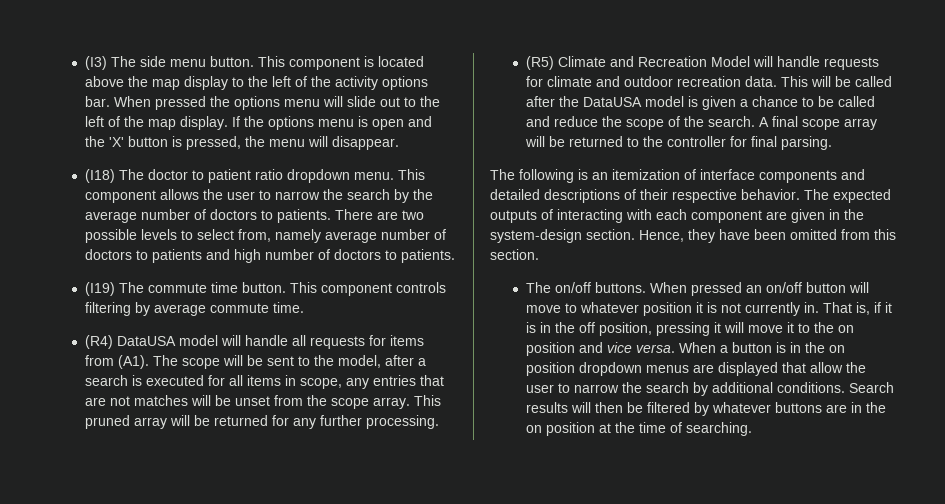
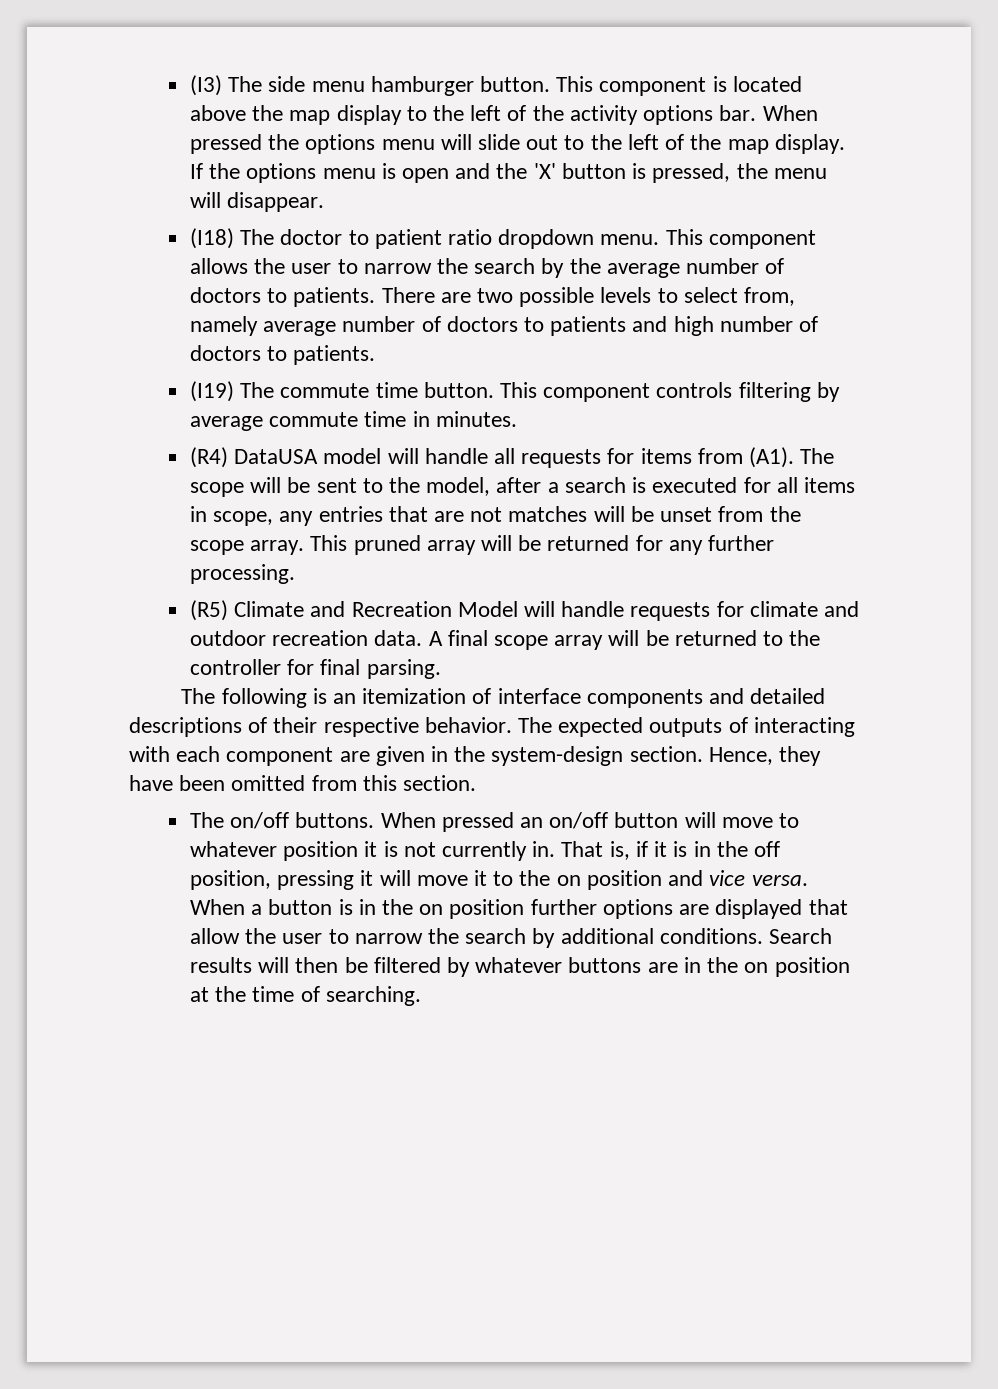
(206, 63) none -> [370,76,474,96] hamburger
[272,302,304,313] time. -> [364,411,517,427] time in minutes.
[780,76,892,87] [525,96,875,110] [525,116,755,130] This will be called after the DataUSA model is given a chance to be called and reduce the scope of the search. -> (423, 638) none
[578,362,689,376] dropdown menus -> [530,899,673,919] further options

